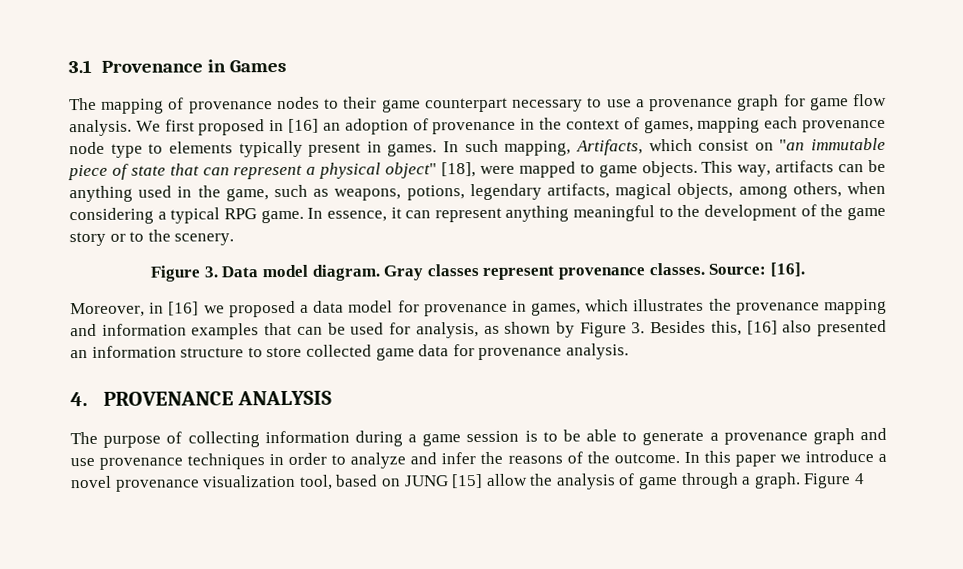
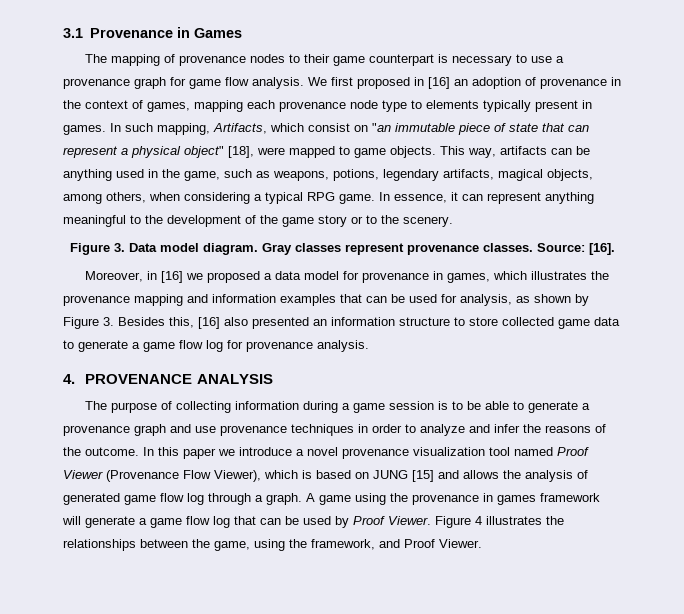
(508, 105) none -> [438,54,449,63] is
(450, 350) none -> [63,340,223,352] to generate a game flow log
[298,474,333,490] tool, -> [489,447,589,456] [63,470,312,482] tool named Proof Viewer (Provenance Flow Viewer), which is
[485,473,528,486] allow -> [438,470,499,479] and allows
[638,472,866,490] game through a graph. Figure 4 -> [63,493,600,505] [62,516,564,528] [63,539,482,551] generated game flow log through a graph. A game using the provenance in games framework will generate a game flow log that can be used by Proof Viewer. Figure 4 illustrates the relationships between the game, using the framework, and Proof Viewer.

